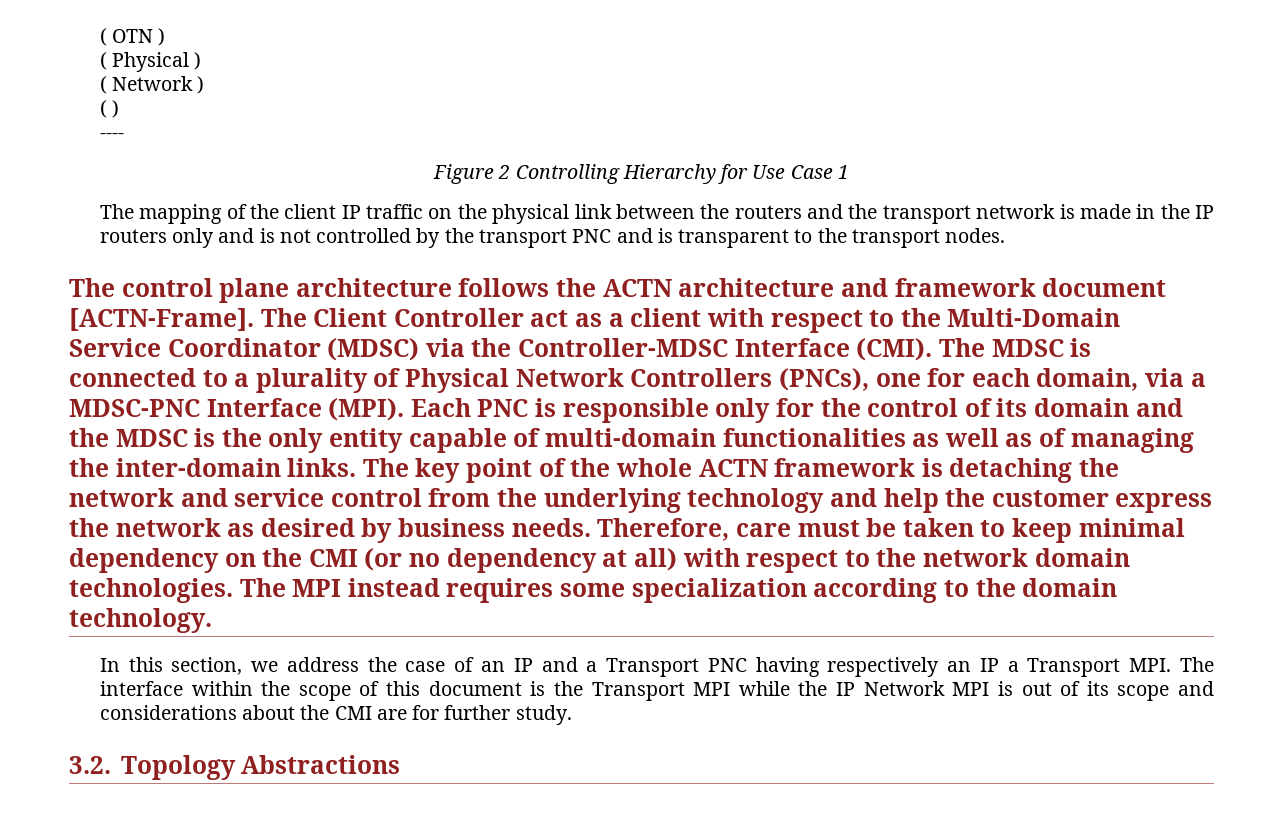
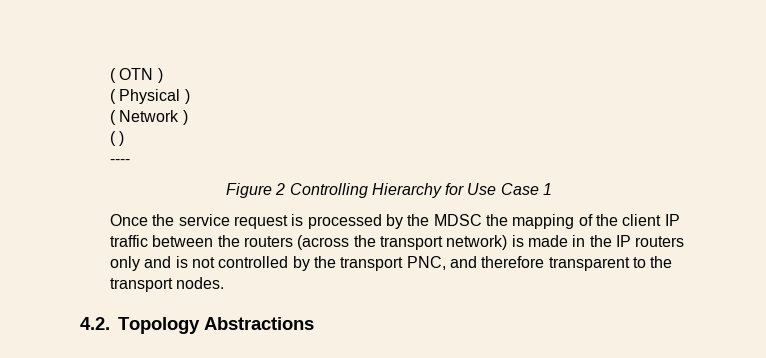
[99,204,134,219] The -> [110,214,508,229] Once the service request is processed by the MDSC the
[428,204,612,224] on the physical link -> (149, 241) none
[807,204,1056,224] and the transport network -> [297,235,508,250] (across the transport network)
[572,228,673,243] PNC and is -> [406,256,545,270] PNC, and therefore
[69,278,1167,303] [69,308,1121,333] [69,338,1092,361] [69,368,1206,393] [69,398,1183,423] [69,428,1194,453] [69,458,1119,483] [69,488,1213,513] [69,518,1185,543] [69,548,1130,573] [69,578,1118,603] [69,608,212,633] [99,657,1215,677] [99,681,1214,701] [99,705,572,725] [69,756,111,774] The control plane architecture follows the ACTN architecture and framework document [ACTN-Frame]. The Client Controller act as a client with respect to the Multi-Domain Service Coordinator (MDSC) via the Controller-MDSC Interface (CMI). The MDSC is connected to a plurality of Physical Network Controllers (PNCs), one for each domain, via a MDSC-PNC Interface (MPI). Each PNC is responsible only for the control of its domain and the MDSC is the only entity capable of multi-domain functionalities as well as of managing the inter-domain links. The key point of the whole ACTN framework is detaching the network and service control from the underlying technology and help the customer express the network as desired by business needs. Therefore, care must be taken to keep minimal dependency on the CMI (or no dependency at all) with respect to the network domain technologies. The MPI instead requires some specialization according to the domain technology. // In this section, we address the case of an IP and a Transport PNC having respectively an IP a Transport MPI. The interface within the scope of this document is the Transport MPI while the IP Network MPI is out of its scope and considerations about the CMI are for further study. // 3.2. -> [80,317,110,330] 4.2.

